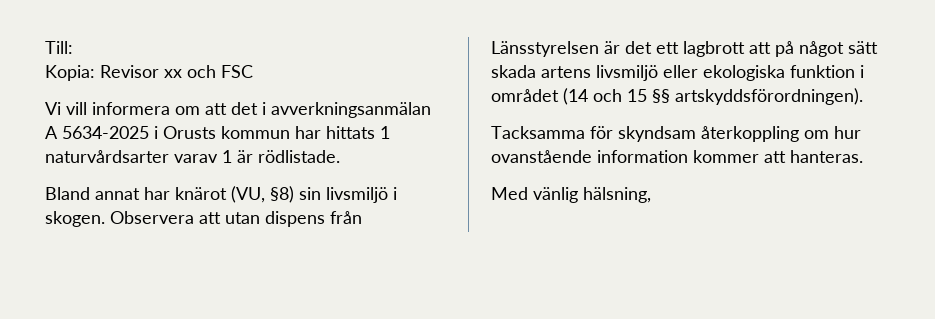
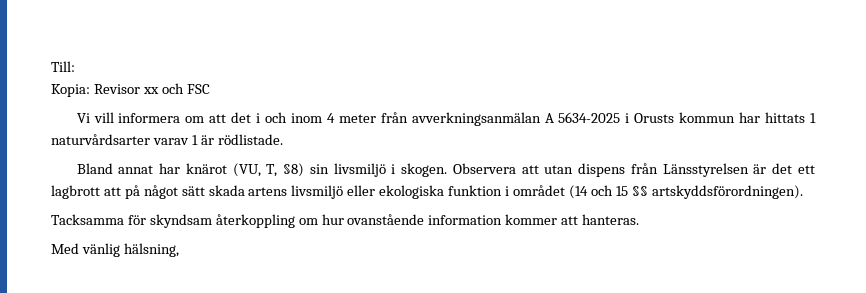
(266, 108) none -> [265,112,408,123] och inom 4 meter från
(265, 194) none -> [266,164,278,177] T,

